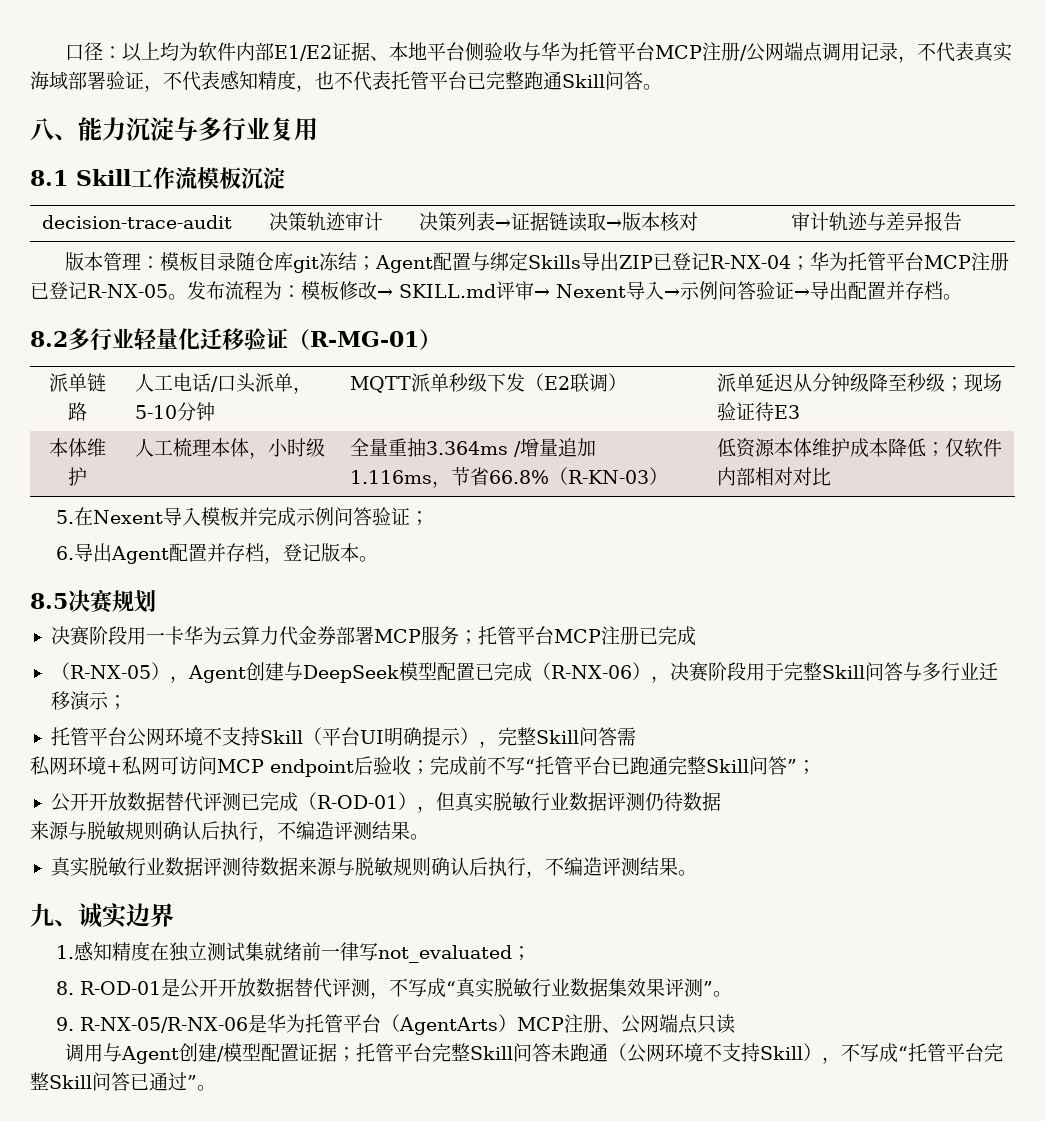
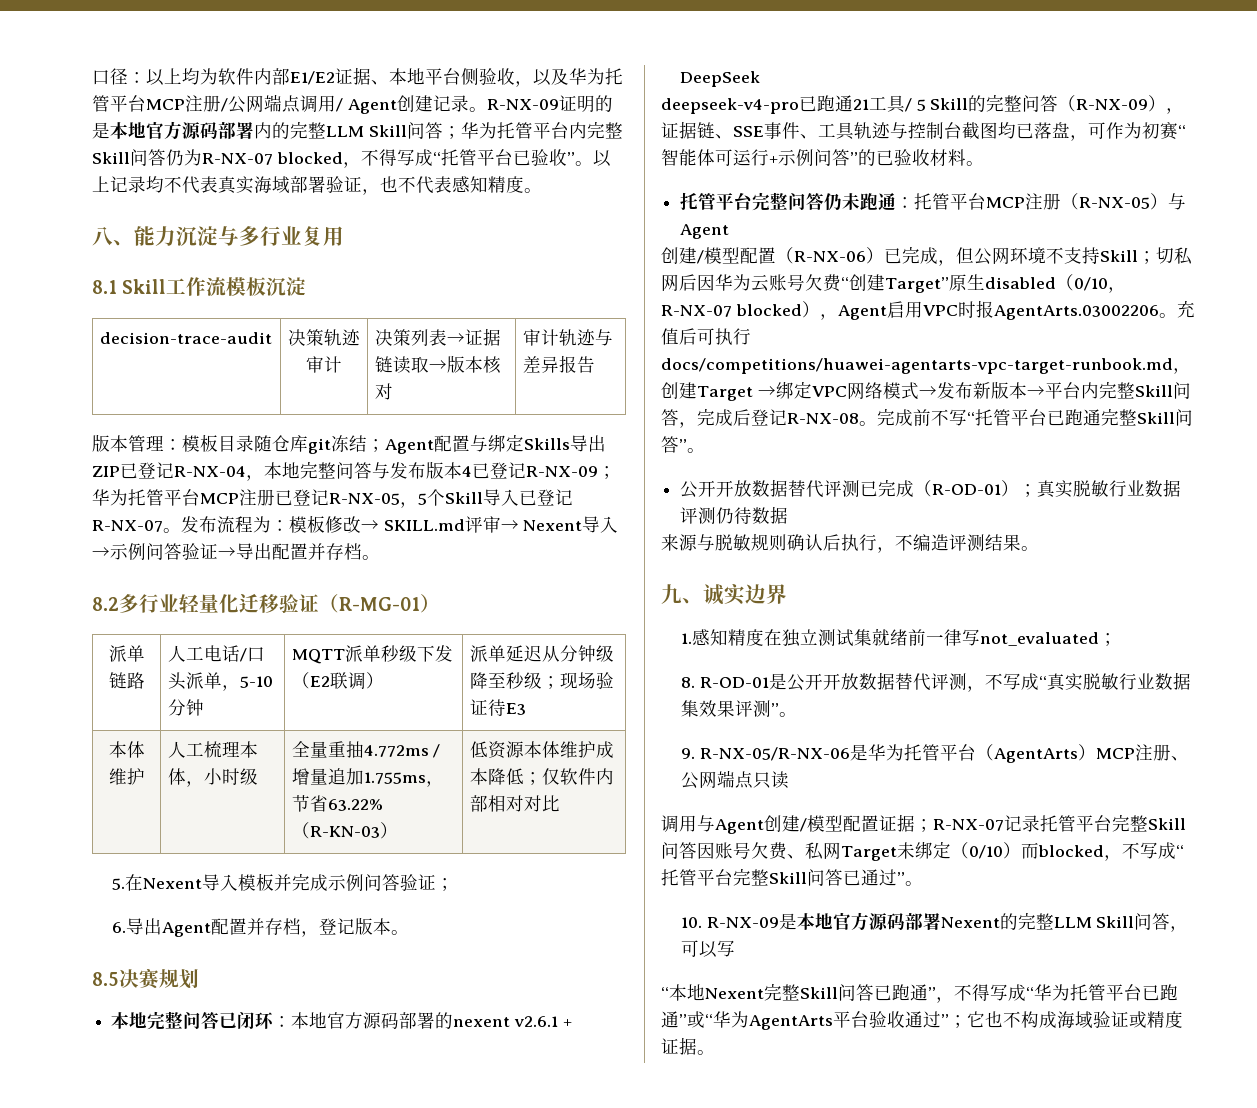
[521,42,541,61] 与 -> [515,68,569,87] ，以及
[859,42,917,63] 记录， -> [336,95,613,114] [92,121,623,140] [92,149,611,168] [92,176,164,193] / Agent创建记录。R-NX-09证明的是本地官方源码部署内的完整LLM Skill问答；华为托管平台内完整Skill问答仍为R-NX-07 blocked，不得写成“托管平台已验收”。以上记录均
(163, 88) none -> [380,176,398,193] 也
[296,71,643,92] ，也不代表托管平台已完整跑通Skill问答 -> (524, 184) none
(791, 262) none -> [246,461,598,481] ，本地完整问答与发布版本4已登记R-NX-09
(168, 291) none -> [400,489,573,508] [92,520,163,532] ，5个Skill导入已登记R-NX-07
[425,441,508,455] 3.364ms -> [363,745,429,757] 4.772ms
[349,466,549,488] 1.116ms，节省66.8% -> [363,772,444,787] [291,795,383,812] 1.755ms，节省63.22%
[50,626,696,646] 决赛阶段用一卡华为云算力代金券部署MCP服务；托管平台MCP注册已完成 // -> [111,1011,572,1030] [680,71,761,87] [661,94,1185,114] [661,121,1186,141] [661,149,984,167] [680,192,1062,211] 本地完整问答已闭环：本地官方源码部署的nexent v2.6.1 + DeepSeek // deepseek-v4-pro已跑通21工具/ 5 Skill的完整问答（R-NX-09），证据链、SSE事件、工具轨迹与控制台截图均已落盘，可作为初赛“智能体可运行+示例问答”的已验收材料。 // 托管平台完整问答仍未跑通：托管平台MCP注册
[169,662,998,683] [50,691,127,711] [50,727,636,748] [30,756,430,777] ，Agent创建与DeepSeek模型配置已完成（R-NX-06），决赛阶段用于完整Skill问答与多行业迁移演示； // 托管平台公网环境不支持Skill（平台UI明确提示），完整Skill问答需 // 私网环境+私网可访问MCP endpoint后验收； -> [1168,193,1187,210] [680,224,730,239] [661,246,1192,266] [661,274,1126,293] [661,300,1195,320] [661,328,751,345] [661,358,1191,374] [661,381,1191,401] [661,408,877,428] 与Agent // 创建/模型配置（R-NX-06）已完成，但公网环境不支持Skill；切私网后因华为云账号欠费“创建Target”原生disabled（0/10，R-NX-07 blocked），Agent启用VPC时报AgentArts.03002206。充值后可执行docs/competitions/huawei-agentarts-vpc-target-runbook.md，创建Target →绑定VPC网络模式→发布新版本→平台内完整Skill问答，完成后登记R-NX-08。
[797,760,816,775] ； -> [687,448,705,453] 。
[416,792,455,813] ，但 -> [1019,484,1038,497] ；
[50,857,697,878] // 真实脱敏行业数据评测待数据来源与脱敏规则确认后执行，不编造评测结果。 -> (1039, 548) none
[355,1043,822,1063] 托管平台完整Skill问答未跑通（公网环境不支持Skill） -> [933,814,1186,832] [661,841,1104,861] R-NX-07记录托管平台完整Skill问答因账号欠费、私网Target未绑定（0/10）而blocked
(216, 1088) none -> [680,912,1189,932] [680,940,735,958] [661,983,1178,1003] [661,1011,1183,1030] [661,1037,715,1055] // 10. R-NX-09是本地官方源码部署Nexent的完整LLM Skill问答，可以写 // “本地Nexent完整Skill问答已跑通”，不得写成“华为托管平台已跑通”或“华为AgentArts平台验收通过”；它也不构成海域验证或精度证据。

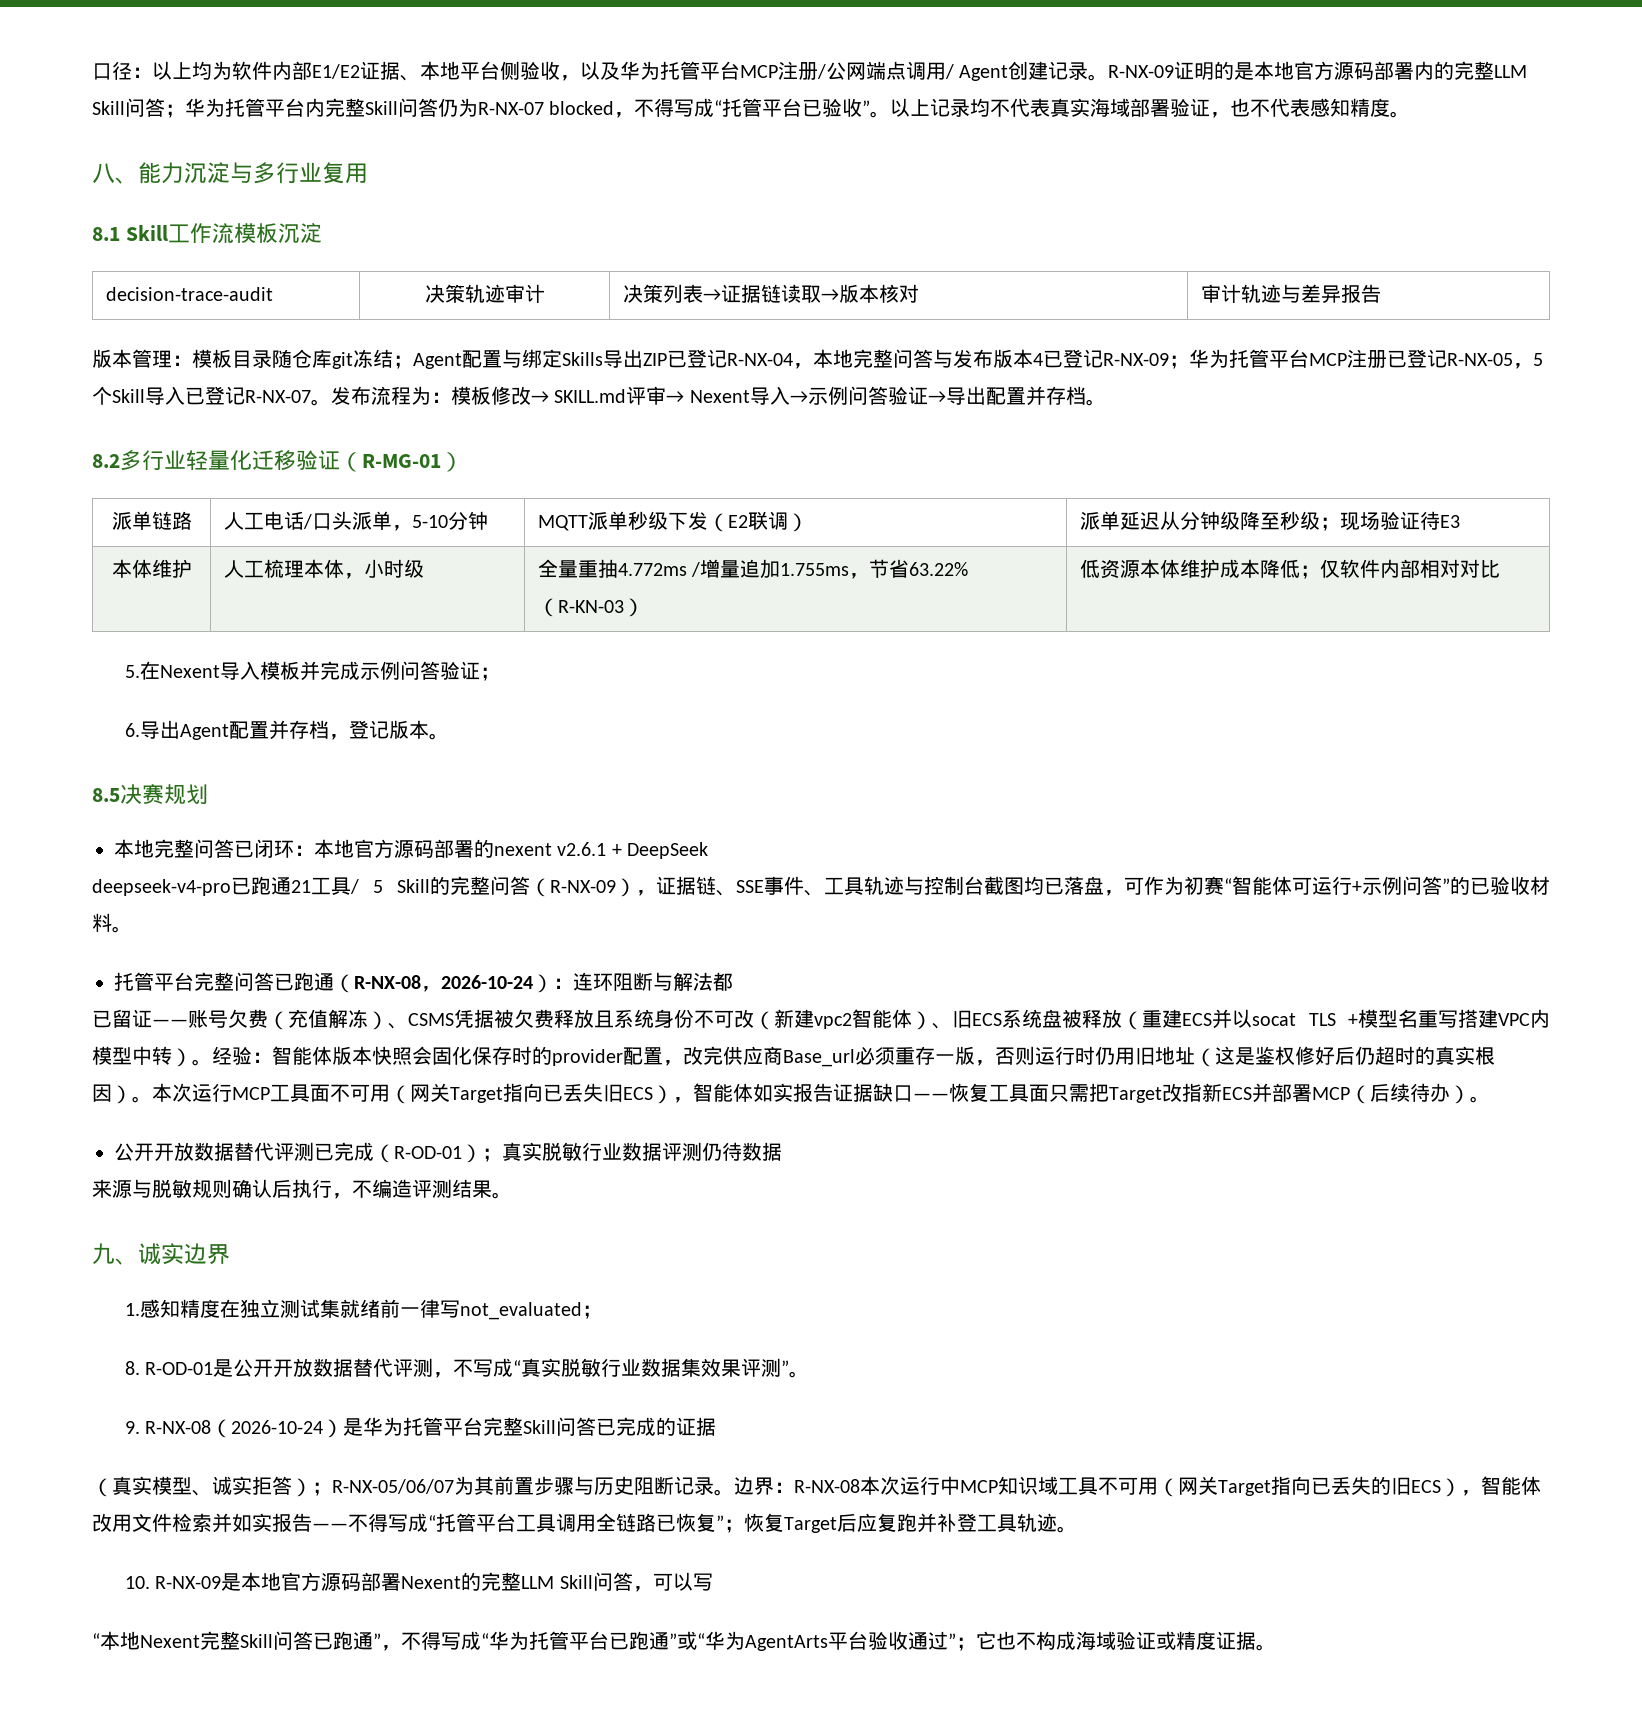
[824,193,1187,211] [680,224,730,239] [661,246,1192,266] [661,274,1126,293] [661,300,1195,320] [661,328,751,345] [661,358,1191,374] [661,381,1191,401] [661,408,1193,428] [661,436,687,453] 仍未跑通：托管平台MCP注册（R-NX-05）与Agent // 创建/模型配置（R-NX-06）已完成，但公网环境不支持Skill；切私网后因华为云账号欠费“创建Target”原生disabled（0/10，R-NX-07 blocked），Agent启用VPC时报AgentArts.03002206。充值后可执行docs/competitions/huawei-agentarts-vpc-target-runbook.md，创建Target →绑定VPC网络模式→发布新版本→平台内完整Skill问答，完成后登记R-NX-08。完成前不写“托管平台已跑通完整Skill问答” -> [274,972,733,993] [92,1009,1550,1030] [92,1046,1495,1067] [92,1083,1470,1104] 已跑通（R-NX-08，2026-10-24）：连环阻断与解法都 // 已留证——账号欠费（充值解冻）、CSMS凭据被欠费释放且系统身份不可改（新建vpc2智能体）、旧ECS系统盘被释放（重建ECS并以socat TLS +模型名重写搭建VPC内模型中转）。经验：智能体版本快照会固化保存时的provider配置，改完供应商Base_url必须重存一版，否则运行时仍用旧地址（这是鉴权修好后仍超时的真实根因）。本次运行MCP工具面不可用（网关Target指向已丢失旧ECS），智能体如实报告证据缺口——恢复工具面只需把Target改指新ECS并部署MCP（后续待办）
[699,747,850,761] R-NX-05/R-NX-06 -> [145,1419,344,1438] R-NX-08（2026-10-24）
[975,744,1189,763] [680,770,789,789] [661,814,1186,834] [661,841,1184,861] [661,868,905,886] （AgentArts）MCP注册、公网端点只读 // 调用与Agent创建/模型配置证据；R-NX-07记录托管平台完整Skill问答因账号欠费、私网Target未绑定（0/10）而blocked，不写成“托管平台完整Skill问答已通过” -> [483,1417,717,1436] [92,1476,1541,1497] [92,1513,1057,1533] 完整Skill问答已完成的证据 // （真实模型、诚实拒答）；R-NX-05/06/07为其前置步骤与历史阻断记录。边界：R-NX-08本次运行中MCP知识域工具不可用（网关Target指向已丢失的旧ECS），智能体改用文件检索并如实报告——不得写成“托管平台工具调用全链路已恢复”；恢复Target后应复跑并补登工具轨迹

